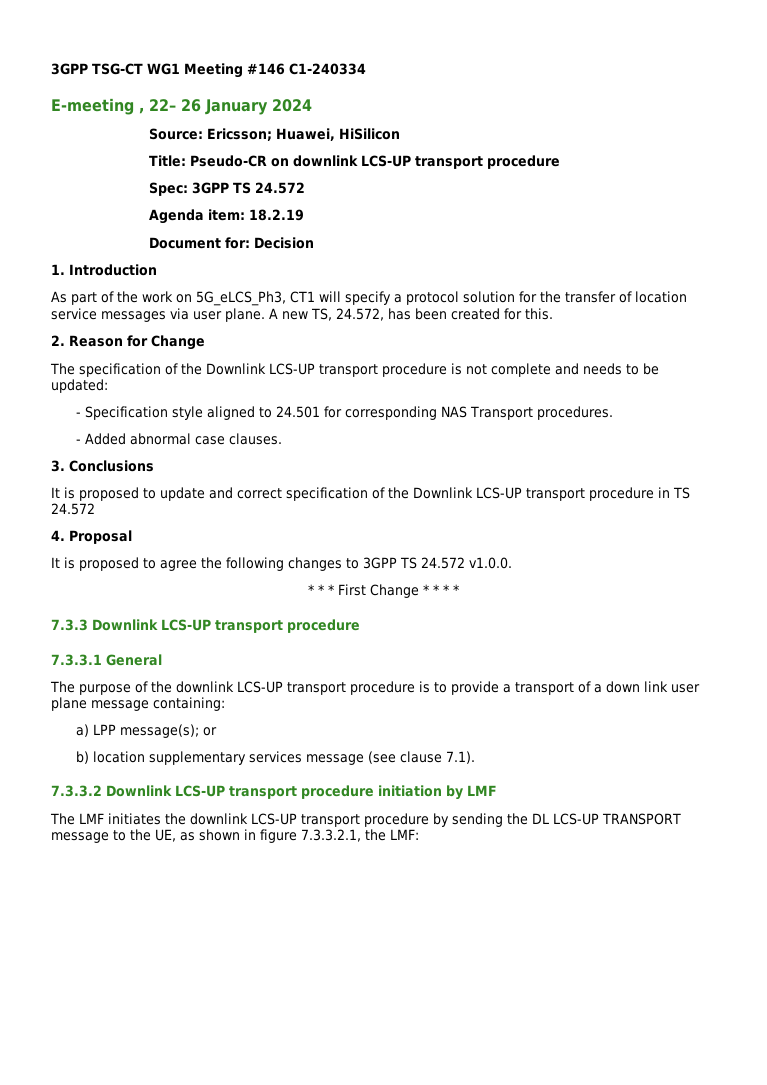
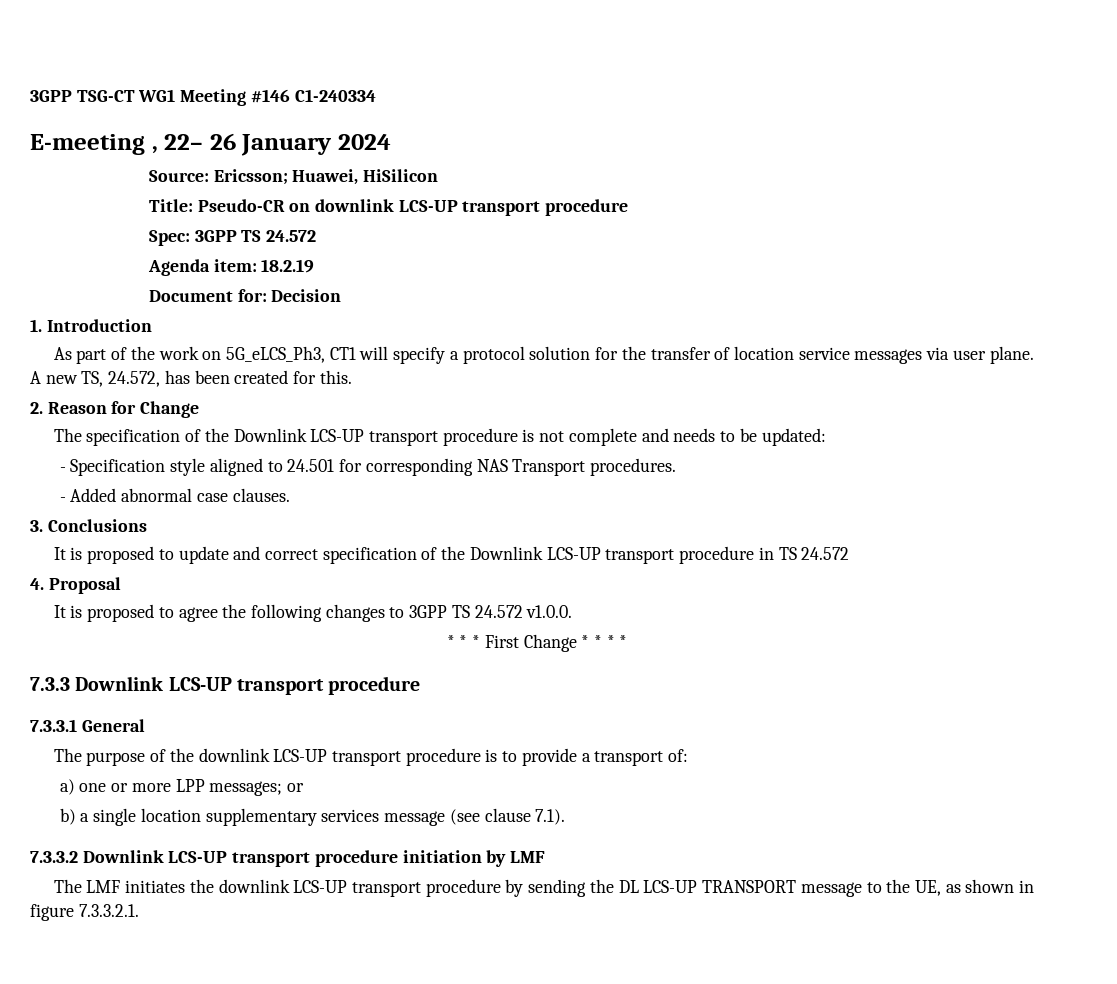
[578,681,700,693] [51,697,225,711] [75,724,199,738] of a down link user plane message containing: // a) LPP message(s); -> [668,749,689,762] [59,779,283,796] of: // a) one or more LPP messages;
(89, 757) none -> [80,808,137,826] a single
[301,829,419,842] 7.3.3.2.1, the LMF: -> [78,904,139,917] 7.3.3.2.1.

